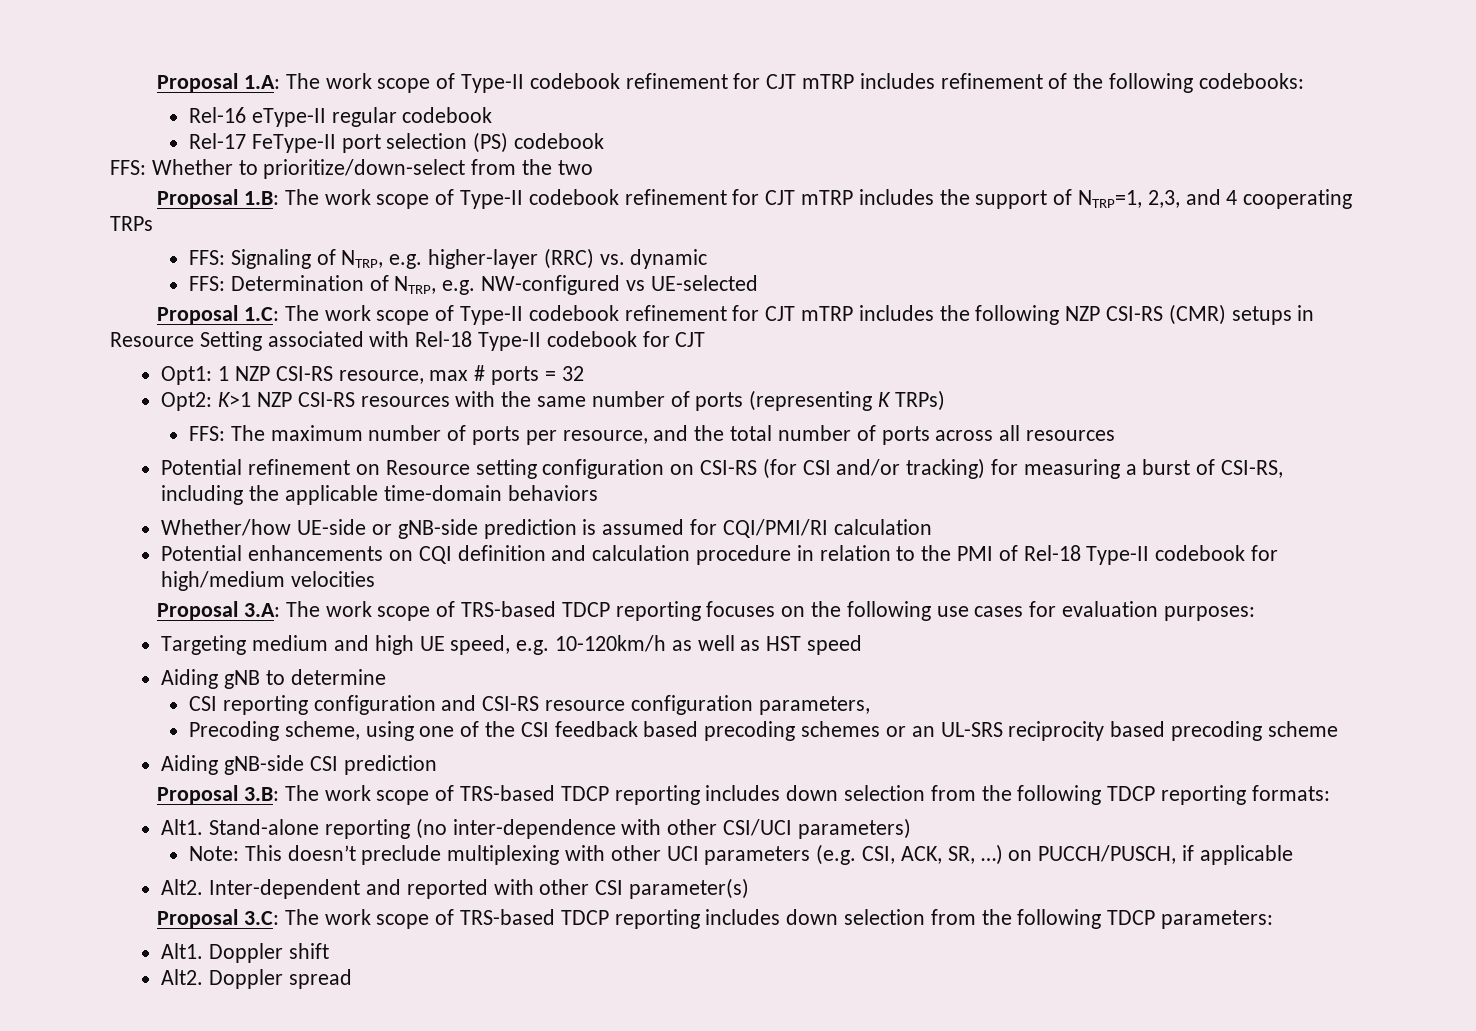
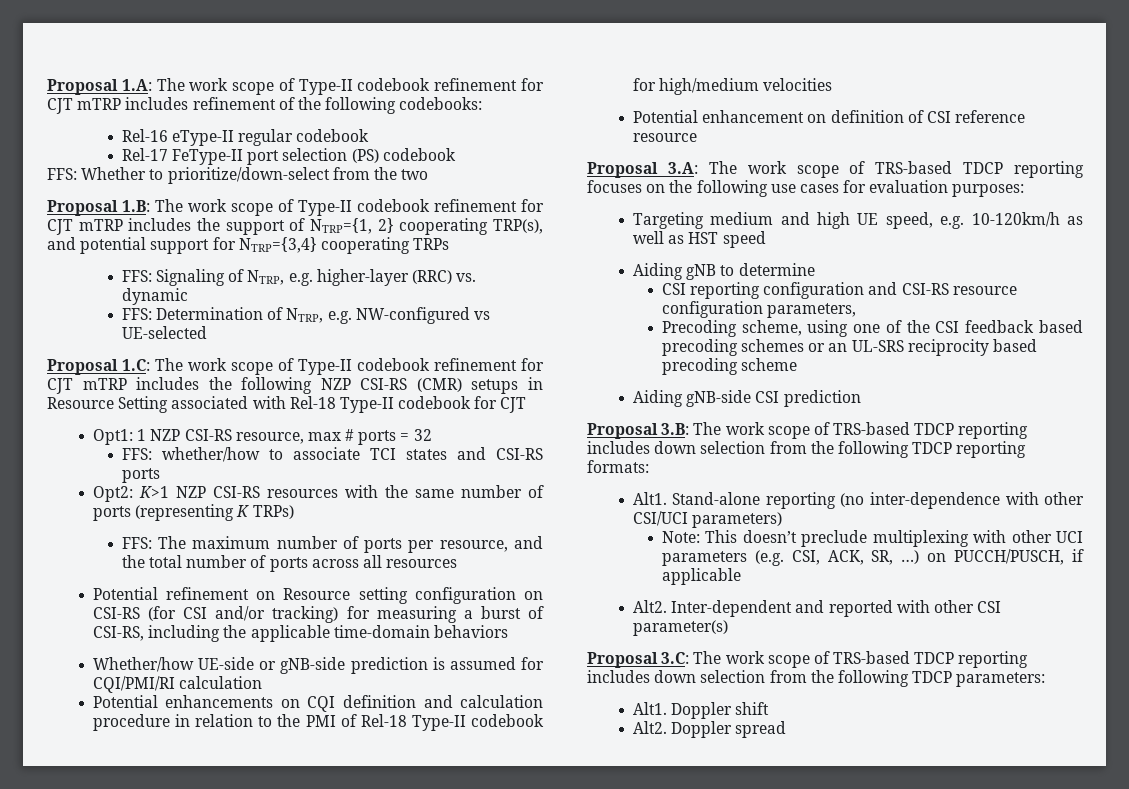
[1078,189,1238,208] NTRP=1, 2,3, and 4 -> [309,218,543,235] [47,237,317,254] NTRP={1, 2} cooperating TRP(s), and potential support for NTRP={3,4}
(584, 373) none -> [121,447,543,462] [121,468,160,483] // FFS: whether/how to associate TCI states and CSI-RS ports
(376, 579) none -> [632,110,1026,123] [632,133,697,142] // Potential enhancement on definition of CSI reference resource

